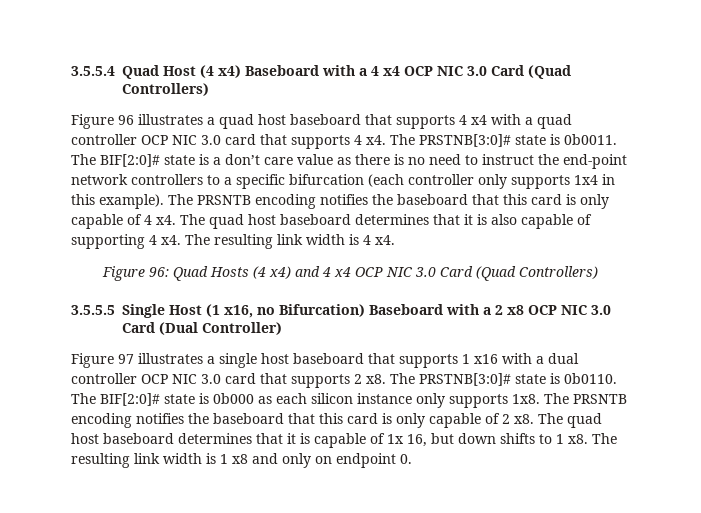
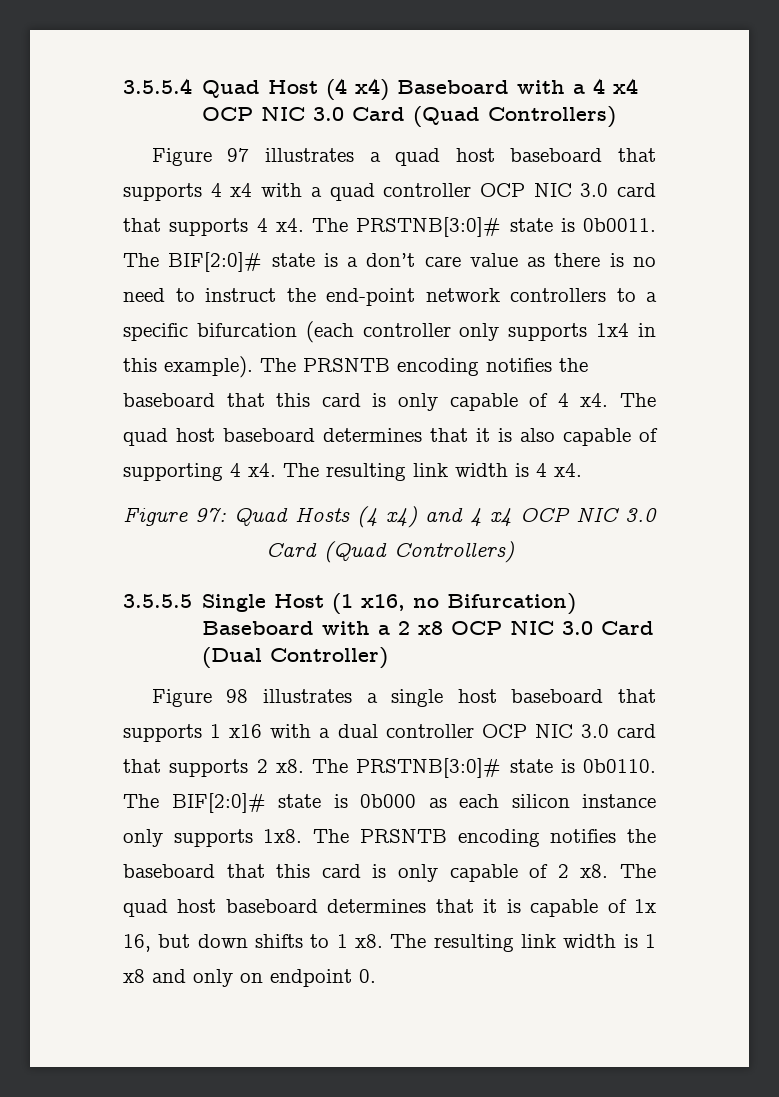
[118,115,134,125] 96 -> [227,148,250,162] 97
[149,267,169,277] 96: -> [195,508,226,522] 97:
[118,354,134,364] 97 -> [226,689,249,703] 98

